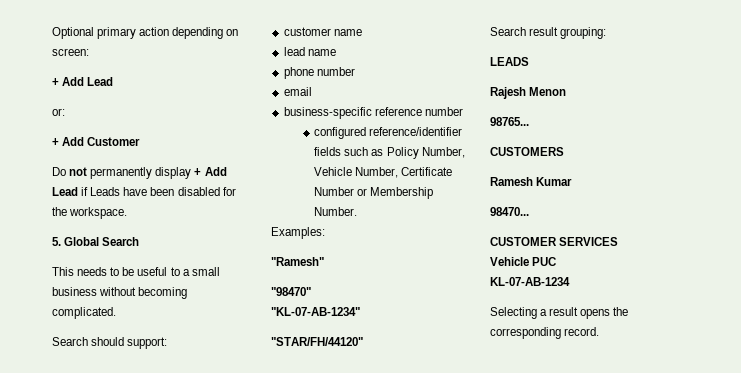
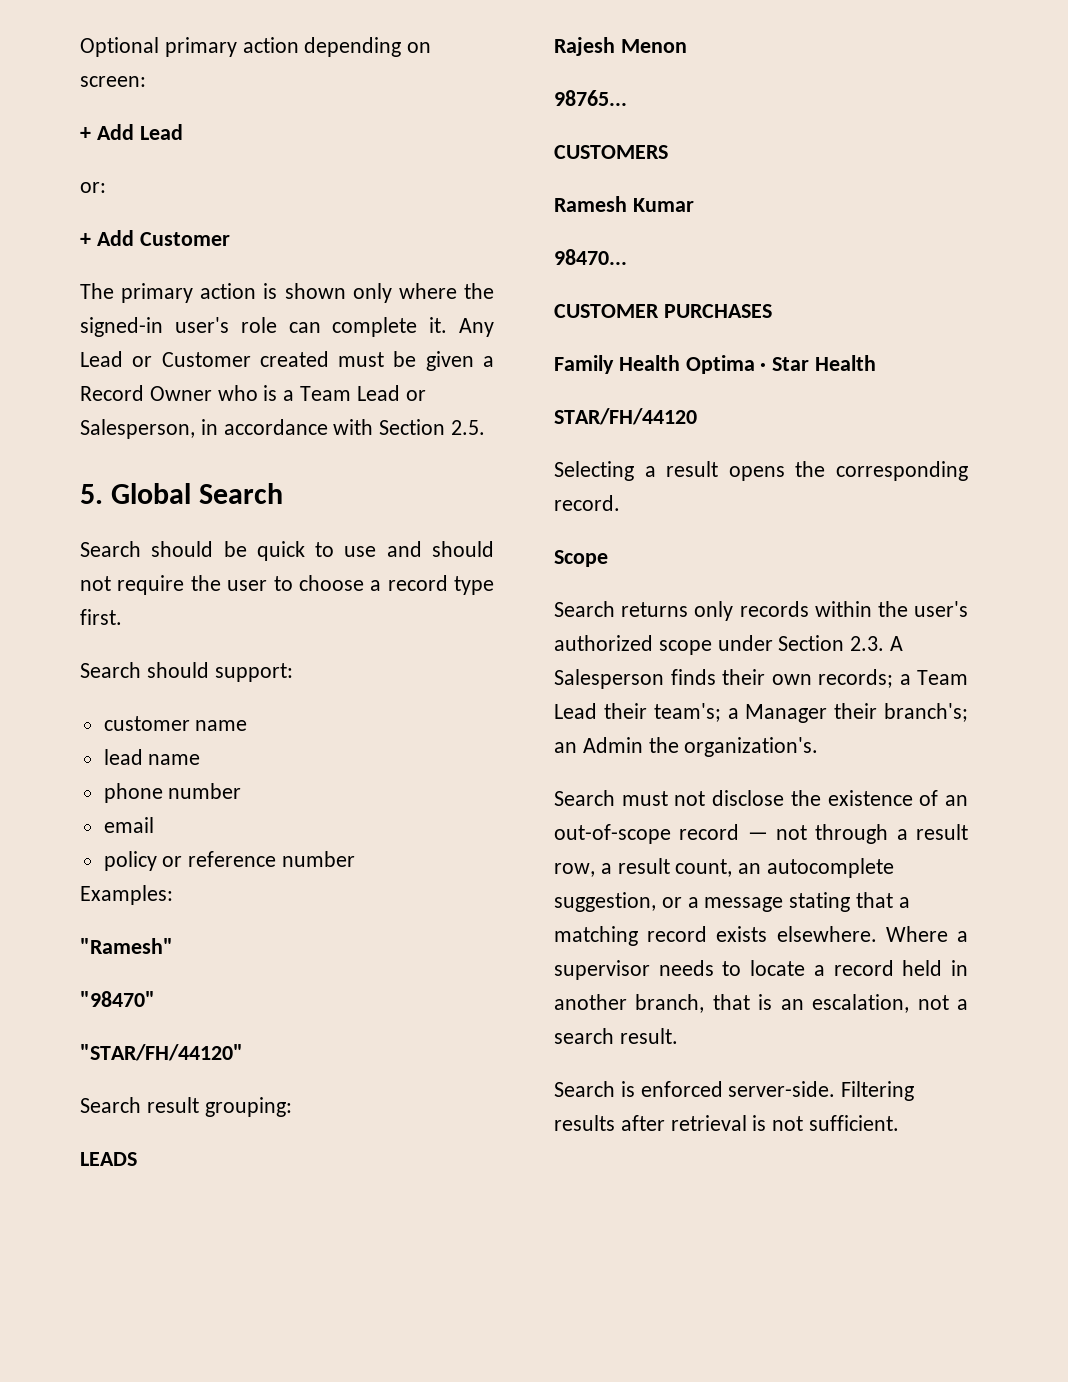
[52,167,227,179] [52,187,236,196] [52,207,128,219] [52,237,140,246] [52,267,220,276] [52,287,188,299] [52,307,116,319] Do not permanently display + Add Lead if Leads have been disabled for the workspace. // 5. Global Search // This needs to be useful to a small business without becoming complicated. -> [80,283,495,303] [80,317,494,337] [80,351,494,371] [80,385,426,401] [80,419,486,439] [80,483,284,504] [80,541,494,561] [80,575,494,595] [80,609,122,625] The primary action is shown only where the signed-in user's role can complete it. Any Lead or Customer created must be given a Record Owner who is a Team Lead or Salesperson, in accordance with Section 2.5. // 5. Global Search // Search should be quick to use and should not require the user to choose a record type first.
[283,107,372,119] business-specific -> [103,851,183,871] policy or
[314,127,463,139] [314,147,465,159] [314,167,453,178] [314,187,434,199] [314,207,358,216] // configured reference/identifier fields such as Policy Number, Vehicle Number, Certificate Number or Membership Number. -> (356, 859) none
[271,307,360,316] // "KL-07-AB-1234" -> (155, 999) none
[559,237,619,246] [490,257,557,266] [490,277,570,286] SERVICES // Vehicle PUC // KL-07-AB-1234 -> [663,304,772,318] [554,355,877,374] [554,408,697,425] PURCHASES // Family Health Optima · Star Health // STAR/FH/44120
(600, 331) none -> [554,550,608,567] [554,601,968,621] [554,635,904,655] [554,669,968,689] [554,703,968,723] [554,737,819,757] [554,790,968,806] [554,824,968,844] [554,858,895,878] [554,892,910,912] [554,926,968,946] [554,960,968,980] [554,994,969,1013] [554,1028,678,1044] [554,1081,915,1101] [554,1115,900,1131] // Scope // Search returns only records within the user's authorized scope under Section 2.3. A Salesperson finds their own records; a Team Lead their team's; a Manager their branch's; an Admin the organization's. // Search must not disclose the existence of an out-of-scope record — not through a result row, a result count, an autocomplete suggestion, or a message stating that a matching record exists elsewhere. Where a supervisor needs to locate a record held in another branch, that is an escalation, not a search result. // Search is enforced server-side. Filtering results after retrieval is not sufficient.

